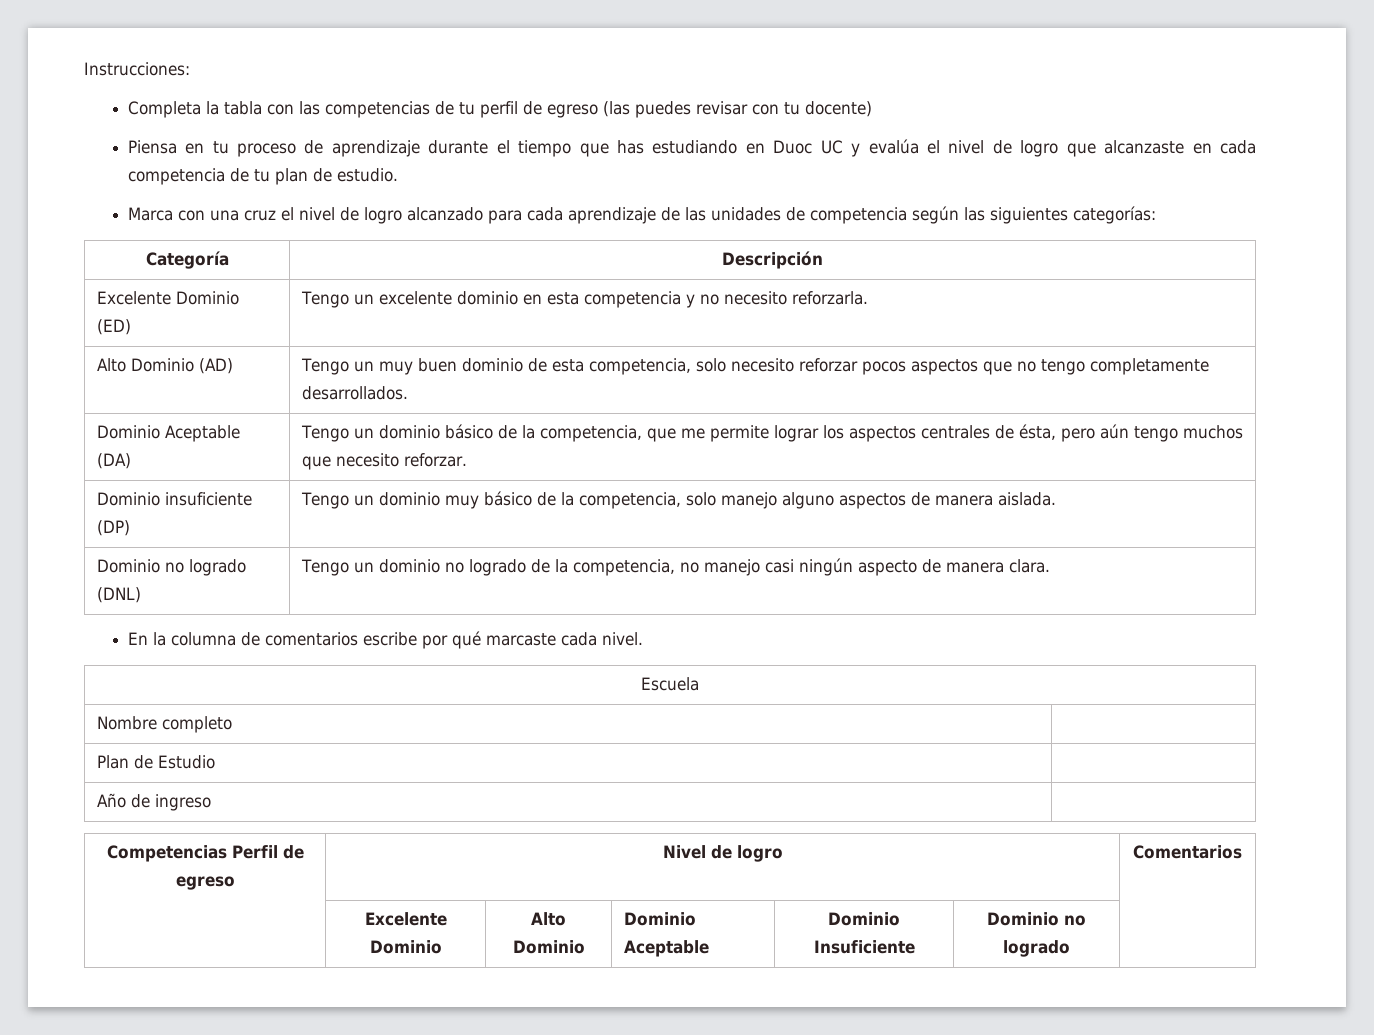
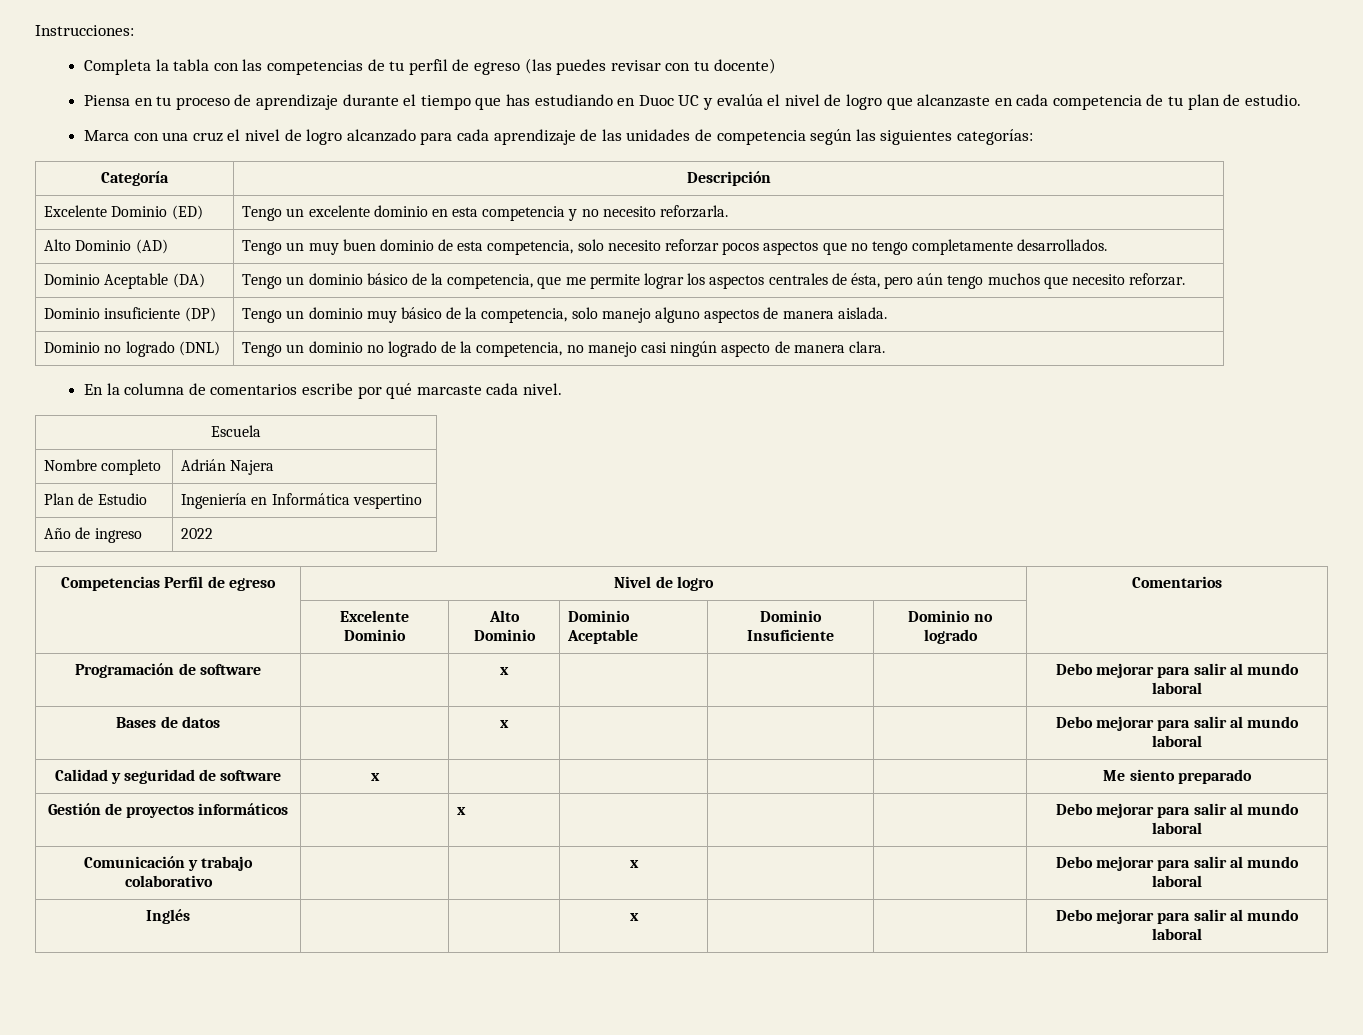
(232, 724) none -> [181,459,275,475] Adrián Najera
(215, 762) none -> [181,493,422,509] Ingeniería en Informática vespertino
(211, 802) none -> [181,528,214,539] 2022
(1070, 948) none -> [75,663,261,678] [500,667,509,675] [1056,663,1299,678] [1152,682,1202,694] [116,716,220,728] [500,720,509,728] [1056,716,1299,731] [1152,735,1202,747] [54,769,282,784] [370,773,380,781] [1103,769,1252,784] [47,803,289,818] [457,807,467,815] [1056,803,1299,818] [1152,822,1202,834] [83,856,254,871] [124,875,213,887] [629,860,639,868] [1056,856,1299,871] [1152,875,1202,887] [146,909,190,924] [629,913,639,921] [1056,909,1299,924] [1152,928,1202,940] // Programación de software | | x | | | | Debo mejorar para salir al mundo laboral // Bases de datos | | x | | | | Debo mejorar para salir al mundo laboral // Calidad y seguridad de software | x | | | | | Me siento preparado // Gestión de proyectos informáticos | | x | | | | Debo mejorar para salir al mundo laboral // Comunicación y trabajo colaborativo | | | x | | | Debo mejorar para salir al mundo laboral // Inglés | | | x | | | Debo mejorar para salir al mundo laboral

